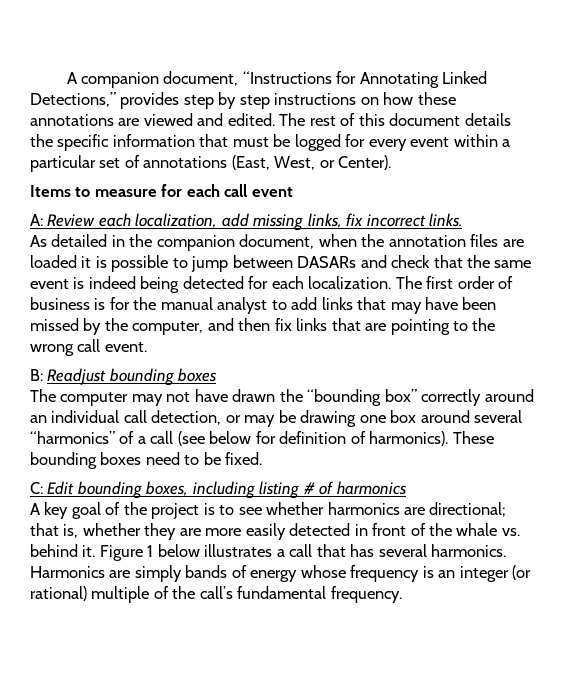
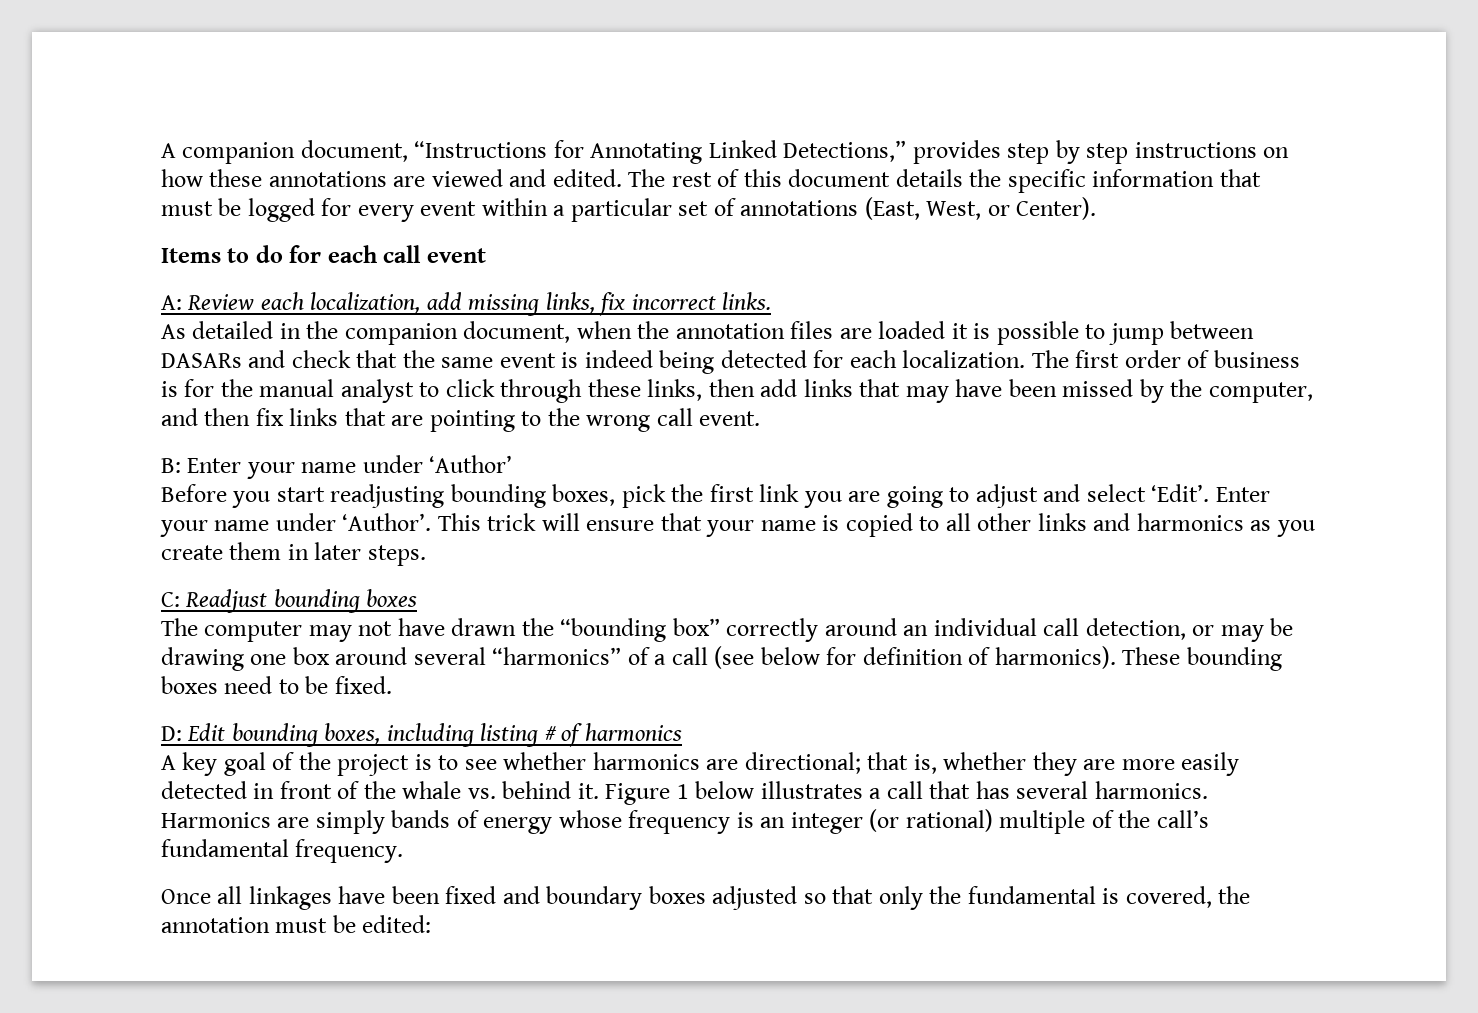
[94,189,157,197] measure -> [255,245,283,263] do
(287, 305) none -> [445,379,755,403] click through these links, then
(43, 375) none -> [187,455,513,479] [161,484,1270,508] [160,513,1315,537] [161,542,426,566] [161,592,180,607] Enter your name under ‘Author’ // Before you start readjusting bounding boxes, pick the first link you are going to adjust and select ‘Edit’. Enter your name under ‘Author’. This trick will ensure that your name is copied to all other links and harmonics as you create them in later steps. // C:
[30,482,43,494] C: -> [161,726,182,741] D:
(402, 594) none -> [161,886,1251,910] [161,915,432,933] // Once all linkages have been fixed and boundary boxes adjusted so that only the fundamental is covered, the annotation must be edited:

